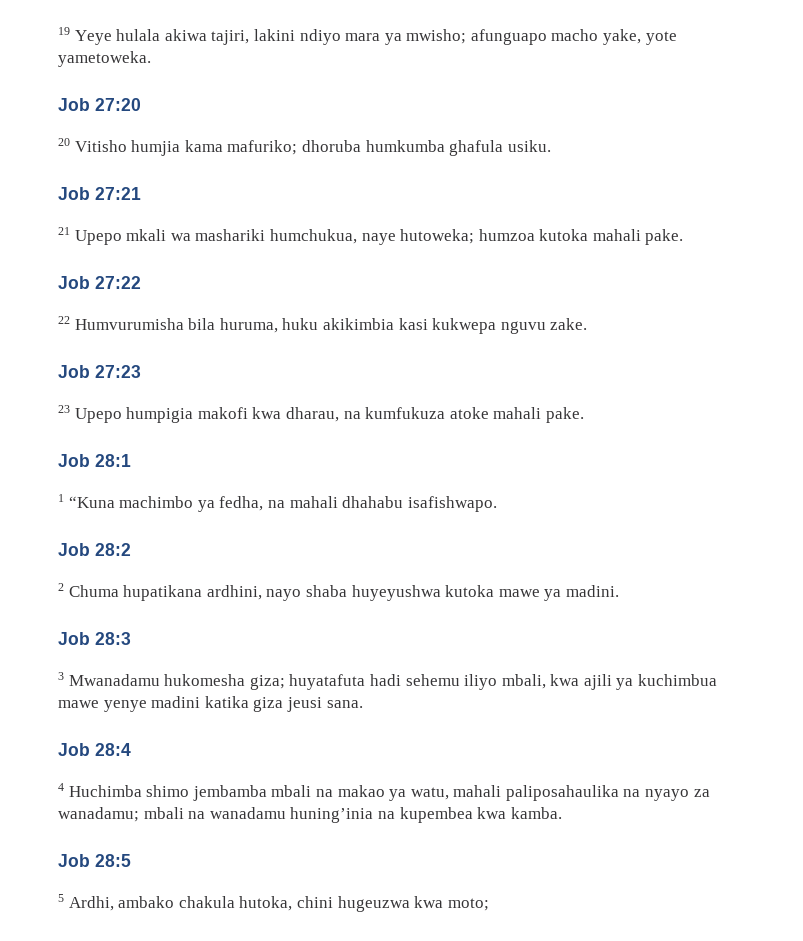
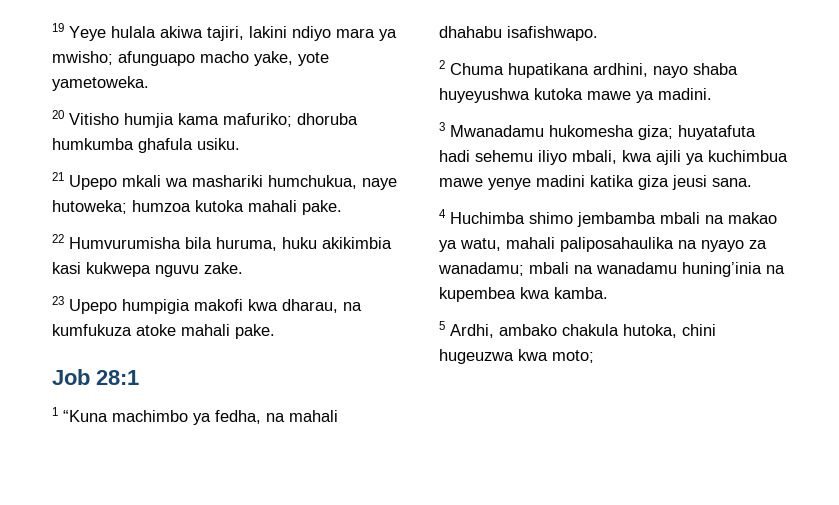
[58,98,141,111] // Job 27:20 -> (149, 83) none
[58,187,141,200] // Job 27:21 -> (240, 144) none
[58,276,141,289] // Job 27:22 -> (342, 207) none
[58,365,141,378] // Job 27:23 -> (243, 268) none
[58,543,131,556] // Job 28:2 -> (598, 33) none
[58,632,131,645] // Job 28:3 -> (712, 94) none
[58,743,131,756] // Job 28:4 -> (752, 182) none
[58,854,131,867] // Job 28:5 -> (608, 293) none

